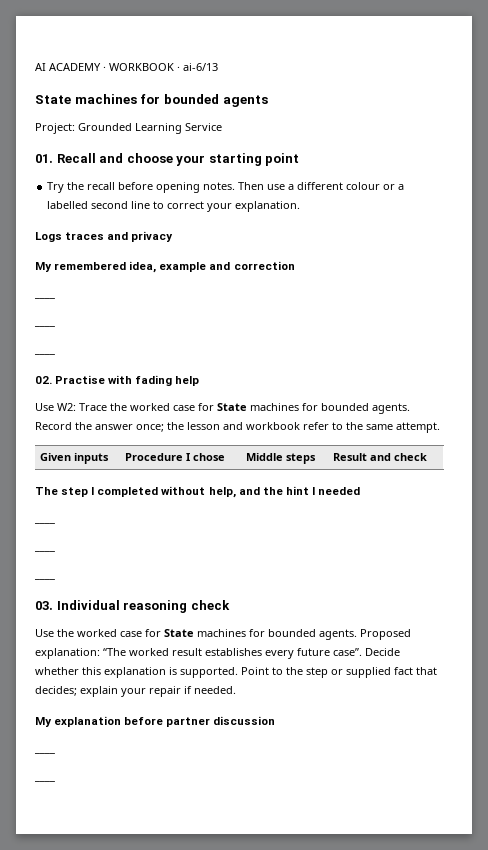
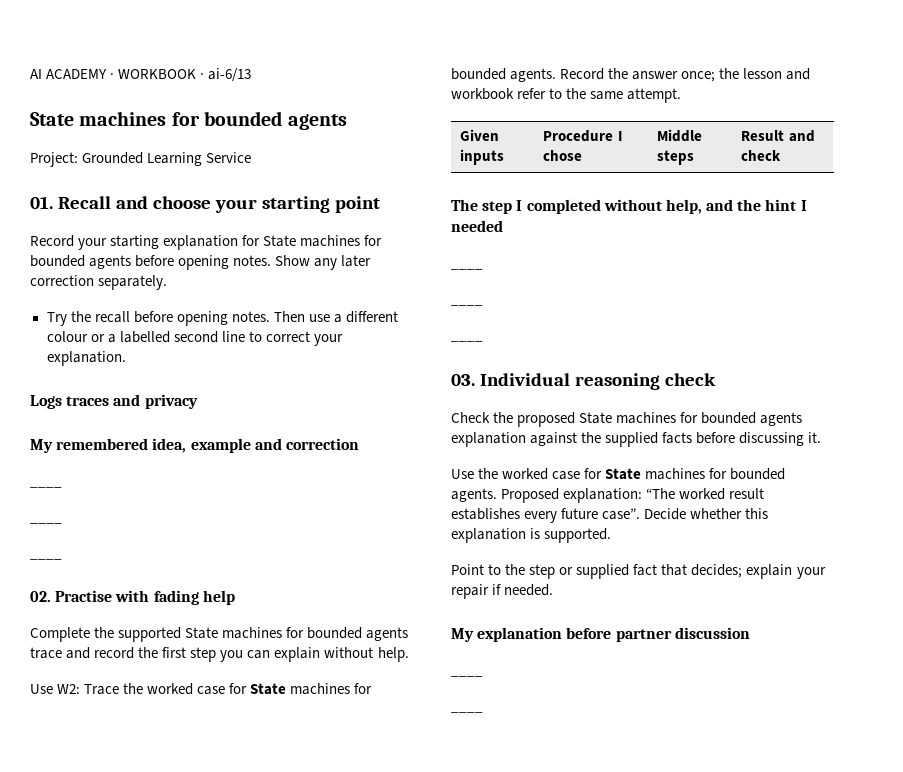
(300, 159) none -> [30,235,383,250] [30,255,372,270] [30,275,168,290] // Record your starting explanation for State machines for bounded agents before opening notes. Show any later correction separately.
(200, 381) none -> [30,627,409,642] [30,647,409,662] // Complete the supported State machines for bounded agents trace and record the first step you can explain without help.
(230, 605) none -> [451,412,803,427] [451,432,822,447] // Check the proposed State machines for bounded agents explanation against the supplied facts before discussing it.
(238, 672) none -> (612, 535) //

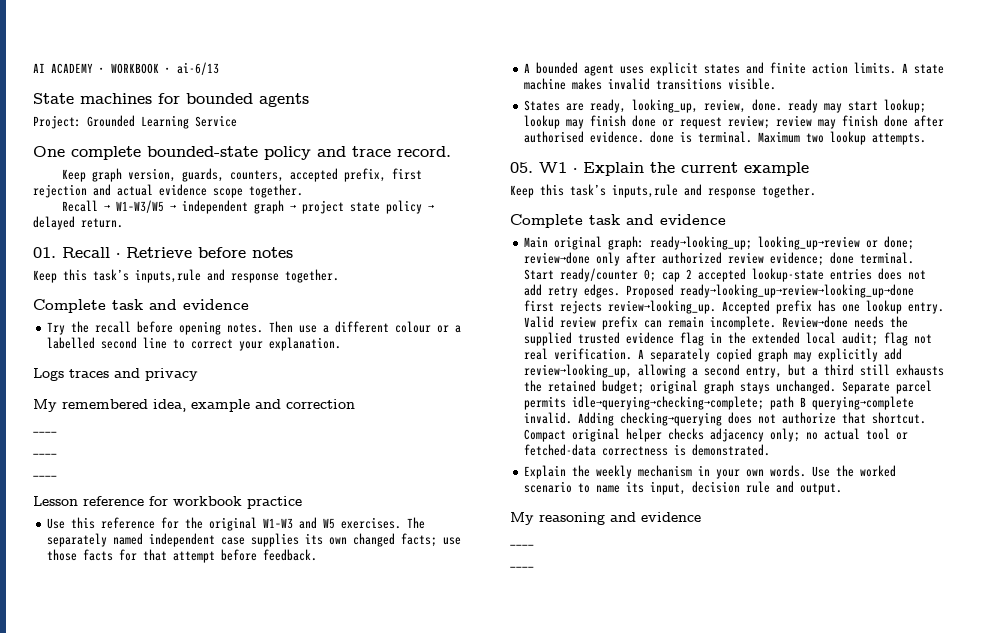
[30,196,380,213] [30,235,383,250] [30,255,372,270] [30,275,168,290] 01. Recall and choose your starting point // Record your starting explanation for State machines for bounded agents before opening notes. Show any later correction separately. -> [33,146,451,160] [62,168,423,182] [33,184,303,198] [62,200,436,214] [33,216,123,230] [33,247,293,258] [33,269,339,283] [33,299,249,313] One complete bounded-state policy and trace record. // Keep graph version, guards, counters, accepted prefix, first rejection and actual evidence scope together. // Recall → W1–W3/W5 → independent graph → project state policy → delayed return. // 01. Recall · Retrieve before notes // Keep this task’s inputs,rule and response together. // Complete task and evidence
[30,590,235,605] [30,627,409,642] [30,647,409,662] [30,683,373,695] [451,68,811,82] [451,88,682,103] [460,129,500,141] [460,149,505,165] [543,130,623,142] [543,150,583,161] [657,129,703,142] [657,150,695,165] [741,130,815,142] [741,150,782,161] [451,199,807,214] [451,220,503,232] [451,268,483,270] [451,304,483,306] [451,340,483,342] [451,373,716,390] [451,412,803,427] [451,432,822,447] [451,468,786,480] [451,488,765,503] [451,508,769,523] [451,528,612,543] [451,564,826,579] [451,584,554,599] [451,627,750,642] 02. Practise with fading help // Complete the supported State machines for bounded agents trace and record the first step you can explain without help. // Use W2: Trace the worked case for State machines for bounded agents. Record the answer once; the lesson and workbook refer to the same attempt. // Given inputs | Procedure I chose | Middle steps | Result and check // The step I completed without help, and the hint I needed // ____ // ____ // ____ // 03. Individual reasoning check // Check the proposed State machines for bounded agents explanation against the supplied facts before discussing it. // Use the worked case for State machines for bounded agents. Proposed explanation: “The worked result establishes every future case”. Decide whether this explanation is supported. // Point to the step or supplied fact that decides; explain your repair if needed. // My explanation before partner discussion -> [33,496,302,509] [47,517,426,531] [47,533,462,547] [47,549,318,563] [524,62,945,76] [524,78,777,90] [524,99,927,113] [524,115,945,129] [524,131,927,145] [510,162,809,176] [510,184,816,198] [510,214,726,228] [524,236,915,250] [524,252,915,266] [524,268,927,282] [524,284,915,298] [524,300,945,314] [524,316,909,330] [524,332,933,346] [524,348,903,362] [524,364,945,378] [524,380,933,394] [524,396,915,410] [524,412,927,426] [524,428,909,442] [524,444,771,456] [524,465,897,479] [524,481,843,495] [510,512,701,525] Lesson reference for workbook practice // Use this reference for the original W1–W3 and W5 exercises. The separately named independent case supplies its own changed facts; use those facts for that attempt before feedback. // A bounded agent uses explicit states and finite action limits. A state machine makes invalid transitions visible. // States are ready, looking_up, review, done. ready may start lookup; lookup may finish done or request review; review may finish done after authorised evidence. done is terminal. Maximum two lookup attempts. // 05. W1 · Explain the current example // Keep this task’s inputs,rule and response together. // Complete task and evidence // Main original graph: ready→looking_up; looking_up→review or done; review→done only after authorized review evidence; done terminal. Start ready/counter 0; cap 2 accepted lookup-state entries does not add retry edges. Proposed ready→looking_up→review→looking_up→done first rejects review→looking_up. Accepted prefix has one lookup entry. Valid review prefix can remain incomplete. Review→done needs the supplied trusted evidence flag in the extended local audit; flag not real verification. A separately copied graph may explicitly add review→looking_up, allowing a second entry, but a third still exhausts the retained budget; original graph stays unchanged. Separate parcel permits idle→querying→checking→complete; path B querying→complete invalid. Adding checking→querying does not authorize that shortcut. Compact original helper checks adjacency only; no actual tool or fetched-data correctness is demonstrated. // Explain the weekly mechanism in your own words. Use the worked scenario to name its input, decision rule and output. // My reasoning and evidence

